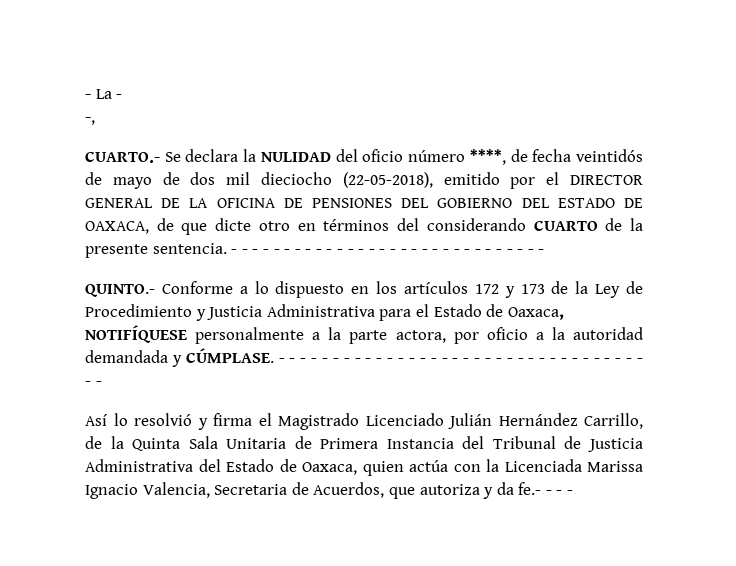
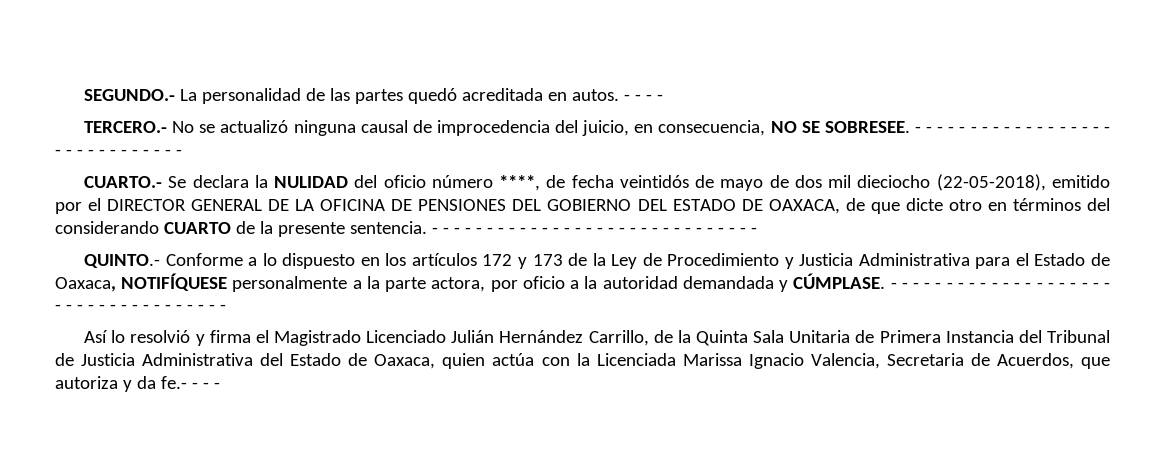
[85,89,123,99] [85,117,95,125] - La - // -, -> [84,88,664,104] [84,120,1110,136] [55,149,182,156] SEGUNDO.- La personalidad de las partes quedó acreditada en autos. - - - - // TERCERO.- No se actualizó ninguna causal de improcedencia del juicio, en consecuencia, NO SE SOBRESEE. - - - - - - - - - - - - - - - - - - - - - - - - - - - - - -

